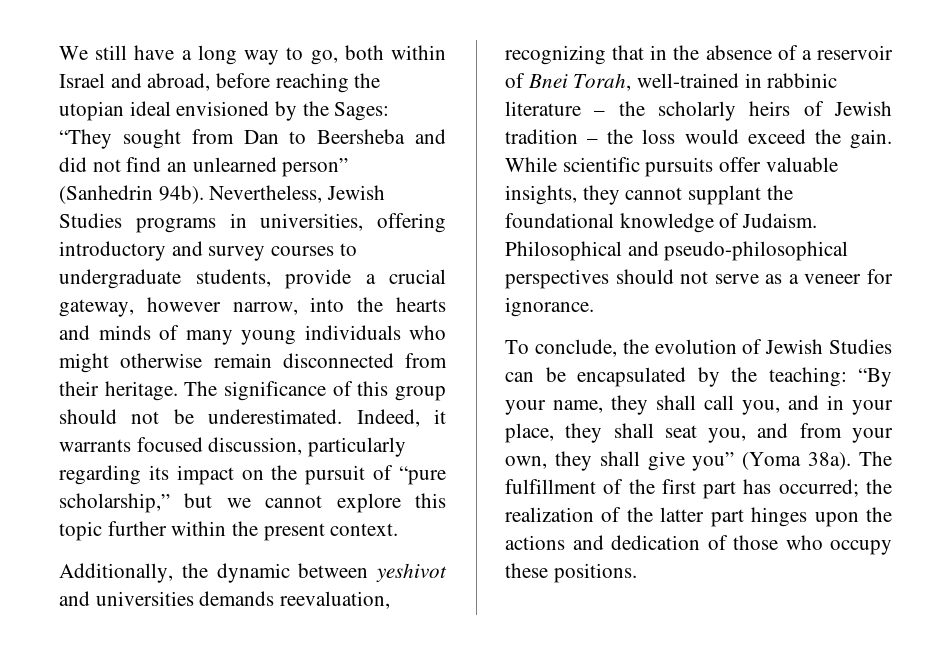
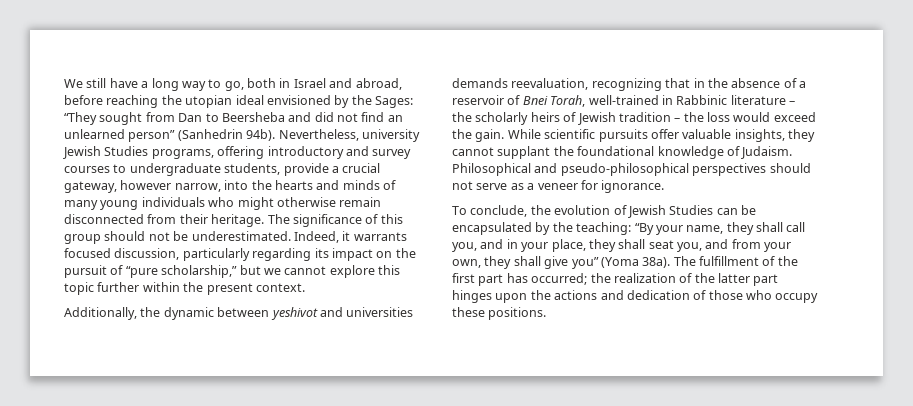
[391,45,446,60] within -> [279,78,291,88] in
[327,185,386,200] [59,213,364,233] Jewish Studies programs in universities, -> [361,129,420,142] [63,146,214,159] university Jewish Studies programs,
[767,73,838,88] rabbinic -> [676,95,728,105] Rabbinic

